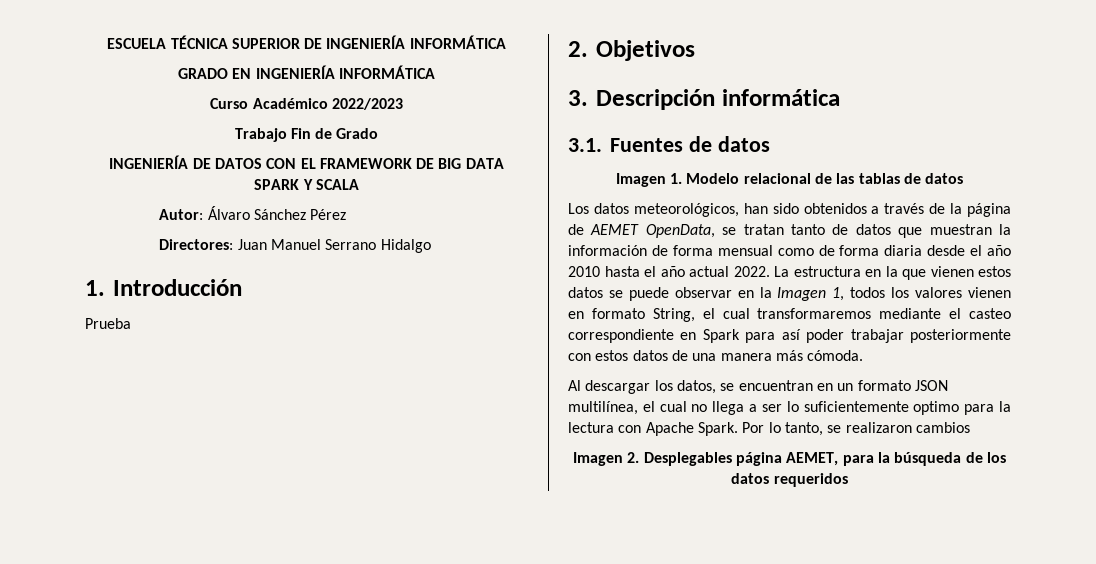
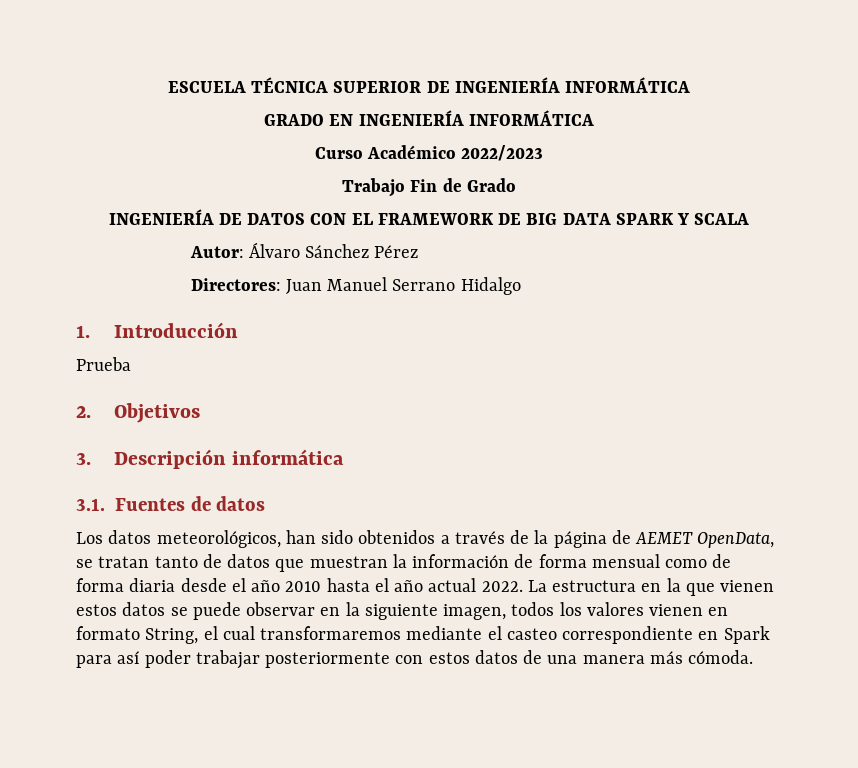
[615,173,964,187] // Imagen 1. Modelo relacional de las tablas de datos -> (266, 503) none
[777,287,845,301] Imagen 1, -> [364,604,507,620] siguiente imagen,
[568,380,948,394] [568,401,1011,415] [568,422,970,436] [573,452,1006,466] [731,473,848,487] // Al descargar los datos, se encuentran en un formato JSON multilínea, el cual no llega a ser lo suficientemente optimo para la lectura con Apache Spark. Por lo tanto, se realizaron cambios // Imagen 2. Desplegables página AEMET, para la búsqueda de los datos requeridos -> (754, 657) none

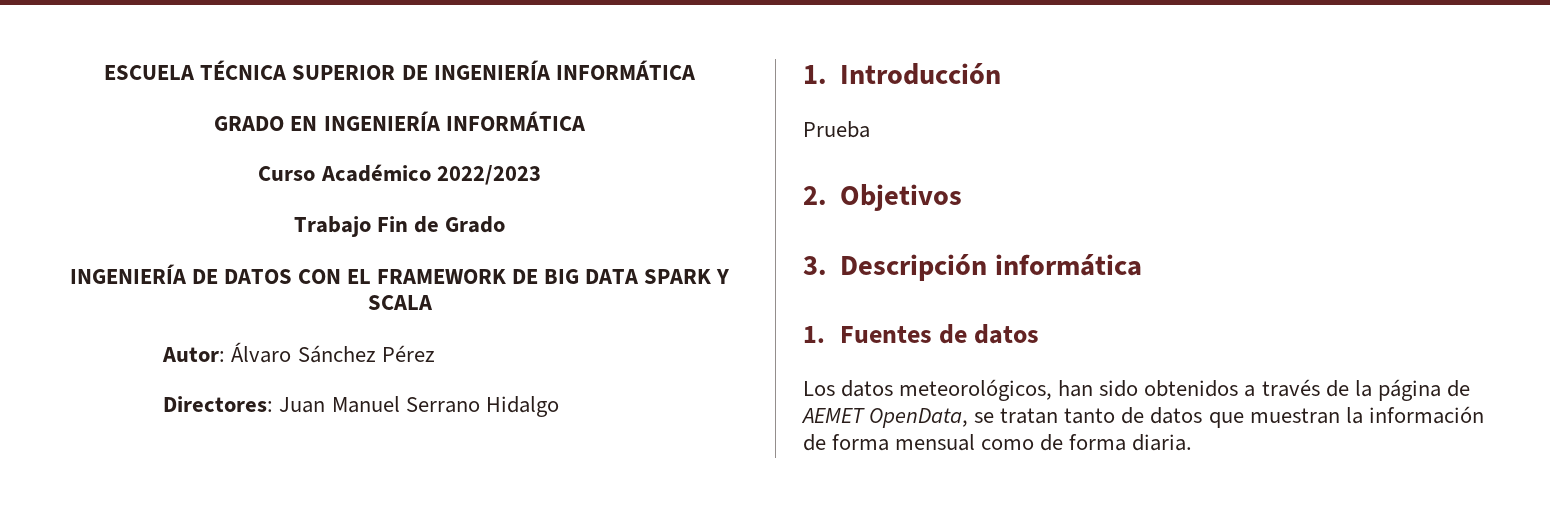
[76,498,105,511] 3.1. -> [803,326,825,343] 1.
[129,578,775,596] [76,602,729,620] [76,626,770,644] [76,650,754,669] diaria desde el año 2010 hasta el año actual 2022. La estructura en la que vienen estos datos se puede observar en la siguiente imagen, todos los valores vienen en formato String, el cual transformaremos mediante el casteo correspondiente en Spark para así poder trabajar posteriormente con estos datos de una manera más cómoda. -> [1132,434,1193,451] diaria.

